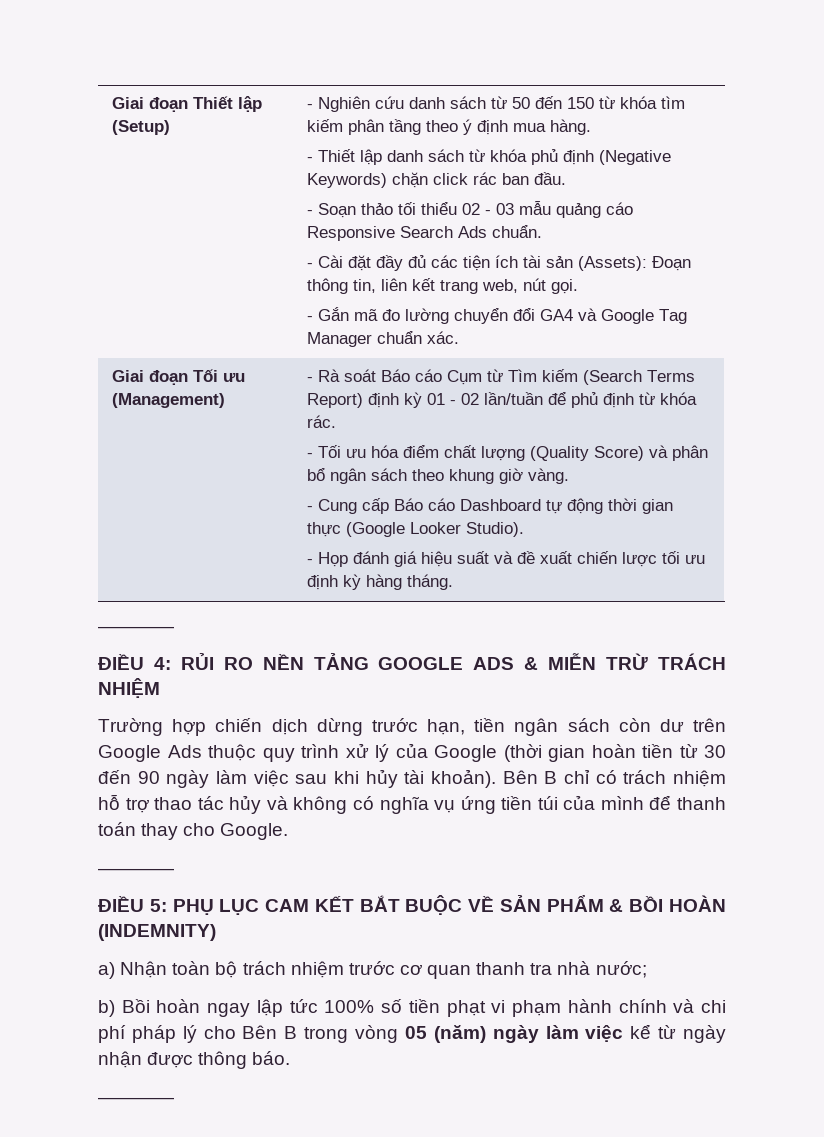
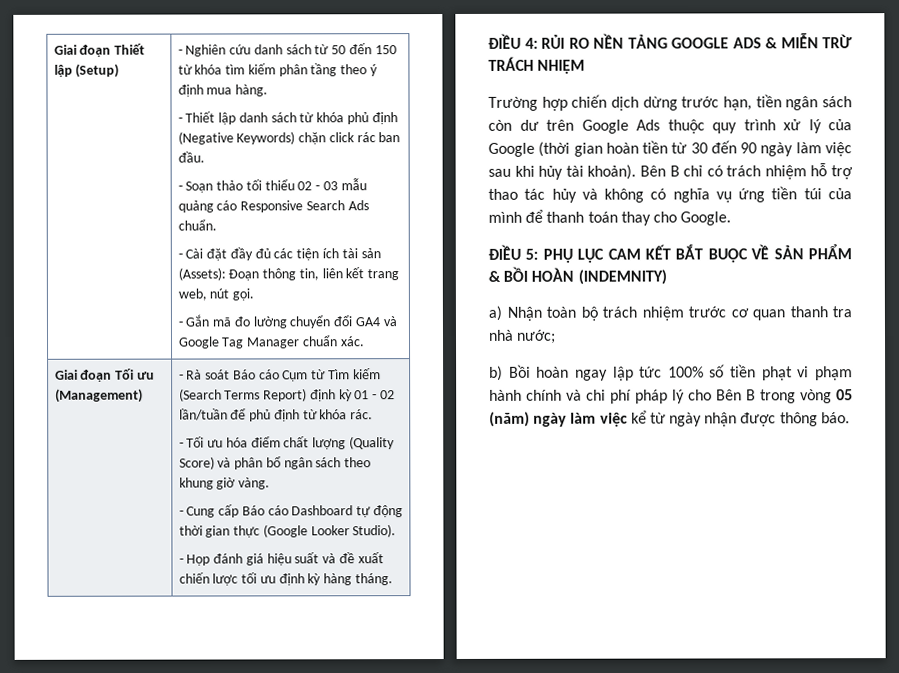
[98,626,174,632] // ―――― -> (393, 579) none
[98,868,174,874] // ―――― -> (732, 218) none
[98,1097,174,1103] // ―――― -> (850, 418) none

